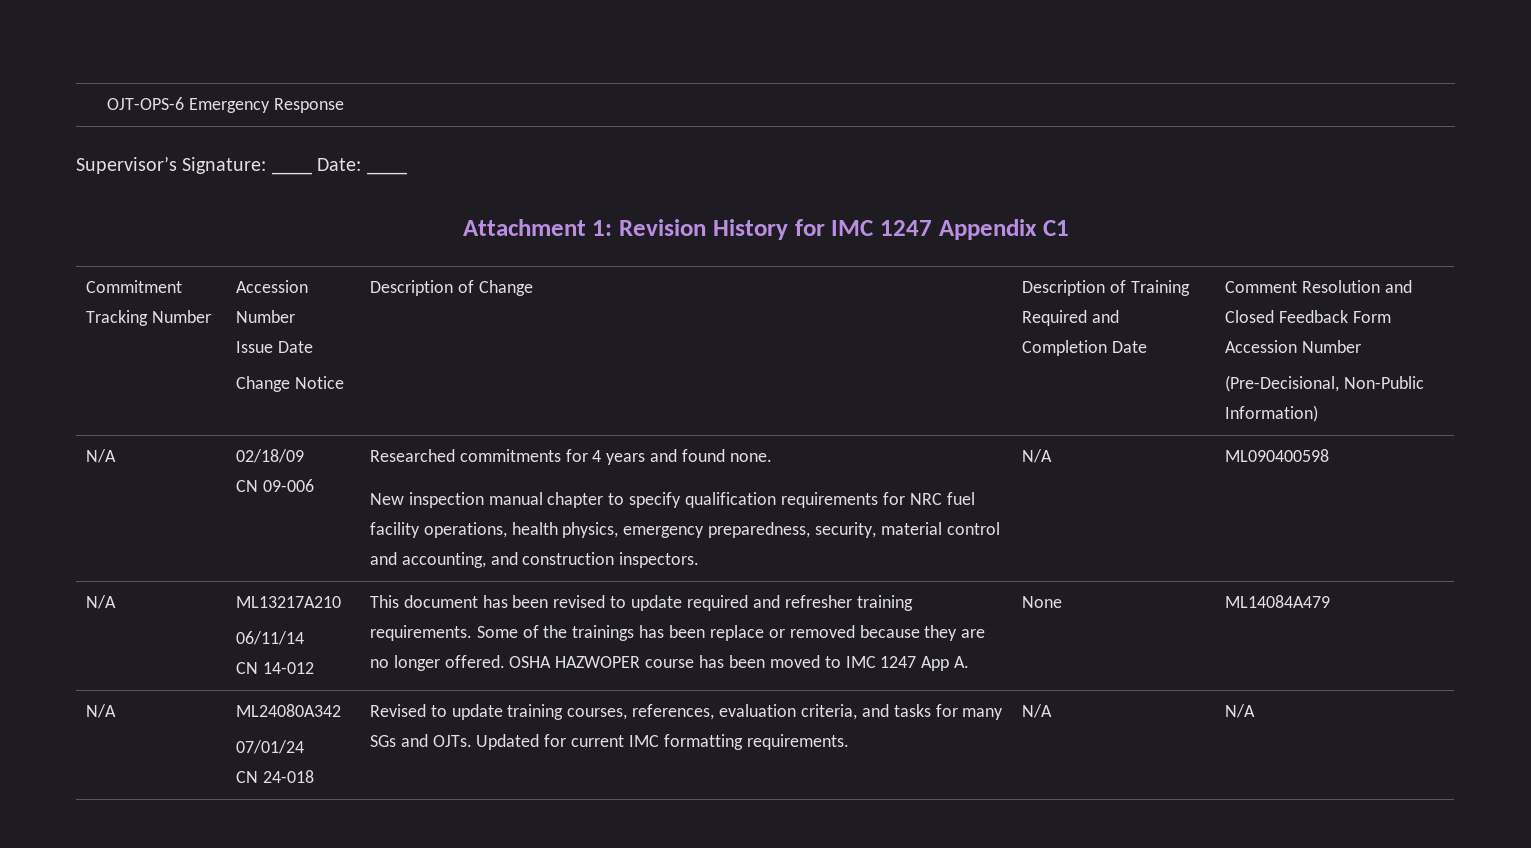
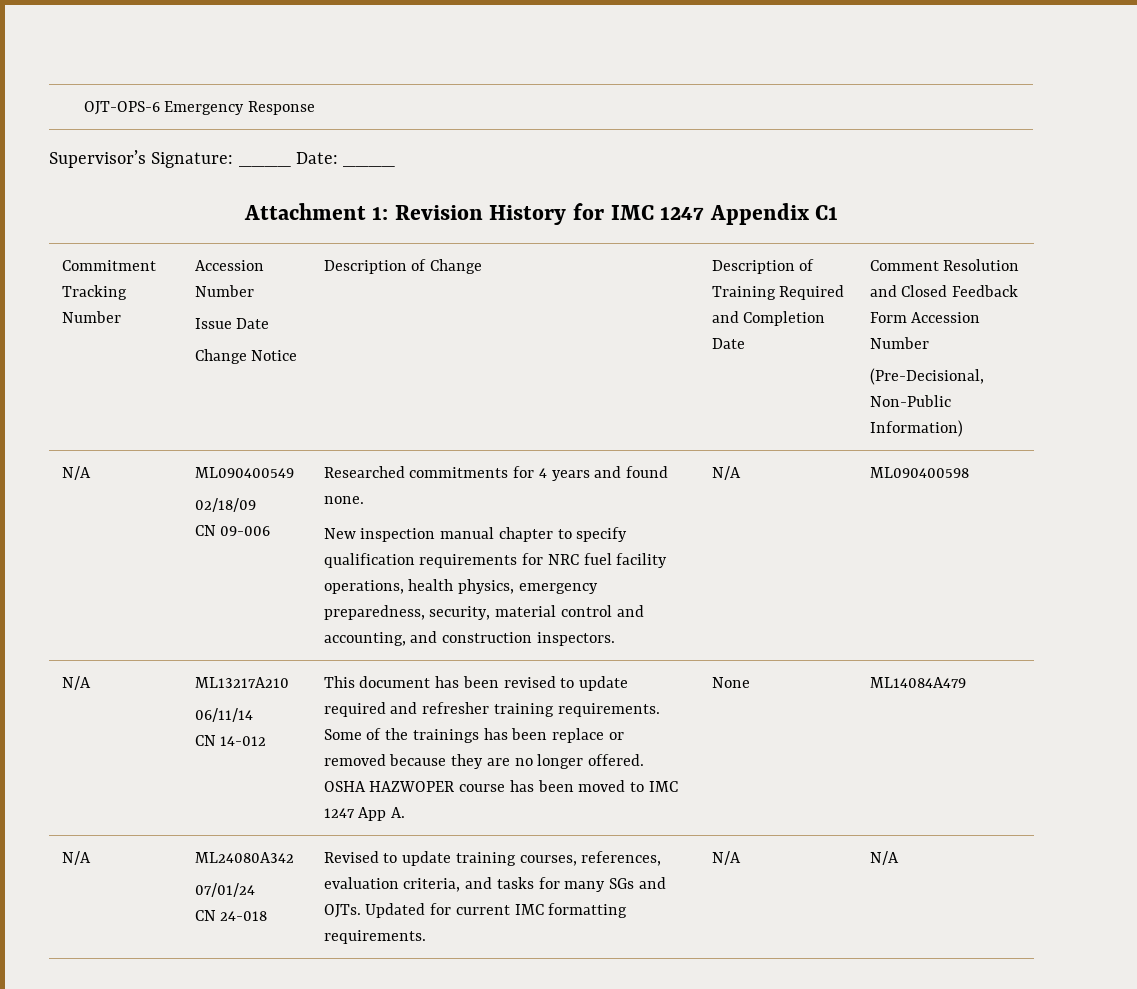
(116, 456) none -> [194,467,294,478] ML090400549 //

